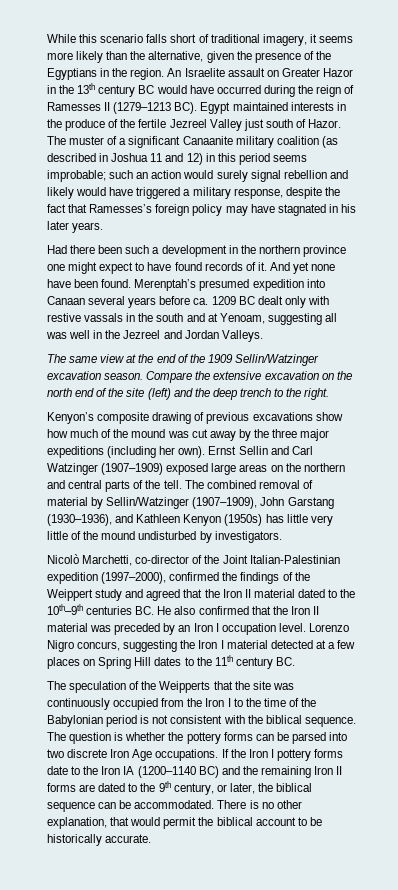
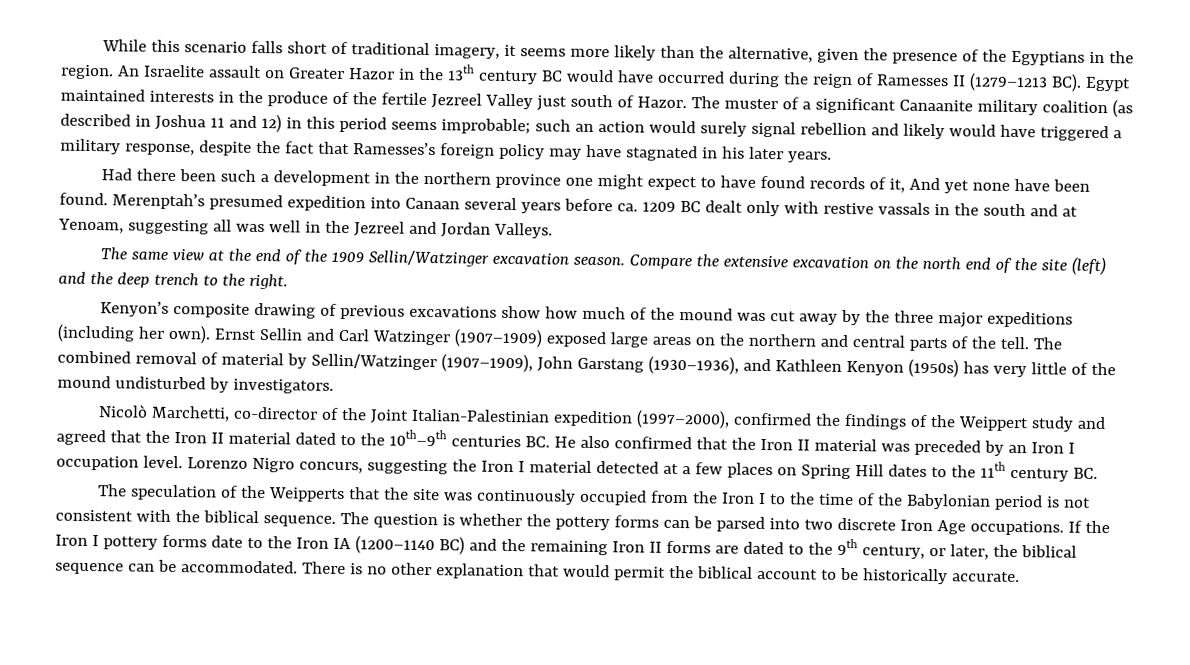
[257,262,267,271] it. -> [889,178,906,193] it,
[286,514,308,523] little -> (989, 367) none
[47,817,107,829] explanation, -> [435,563,524,580] explanation

